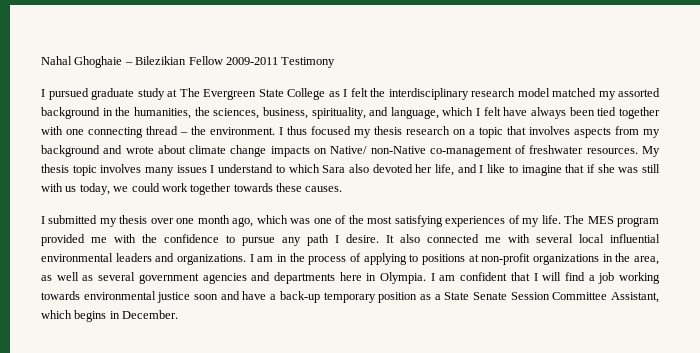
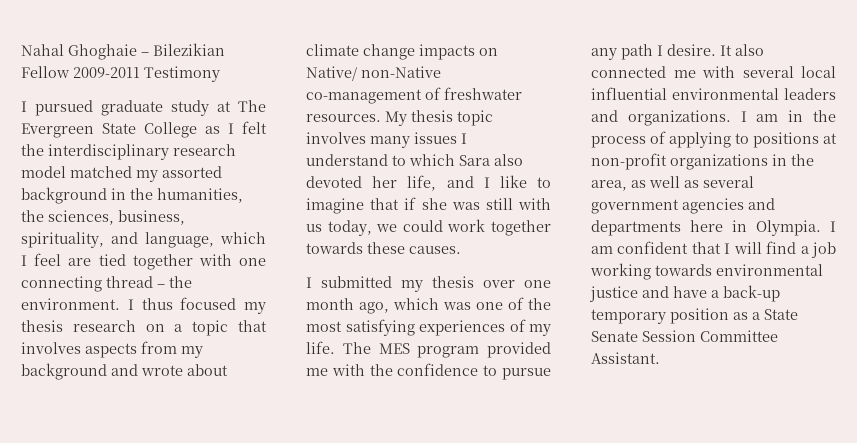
[483,107,595,119] felt have always been -> [34,253,92,266] feel are
[194,294,219,300] soon -> (638, 294) none
[611,292,659,303] [41,310,179,322] Assistant, which begins in December. -> [591,352,660,364] Assistant.

